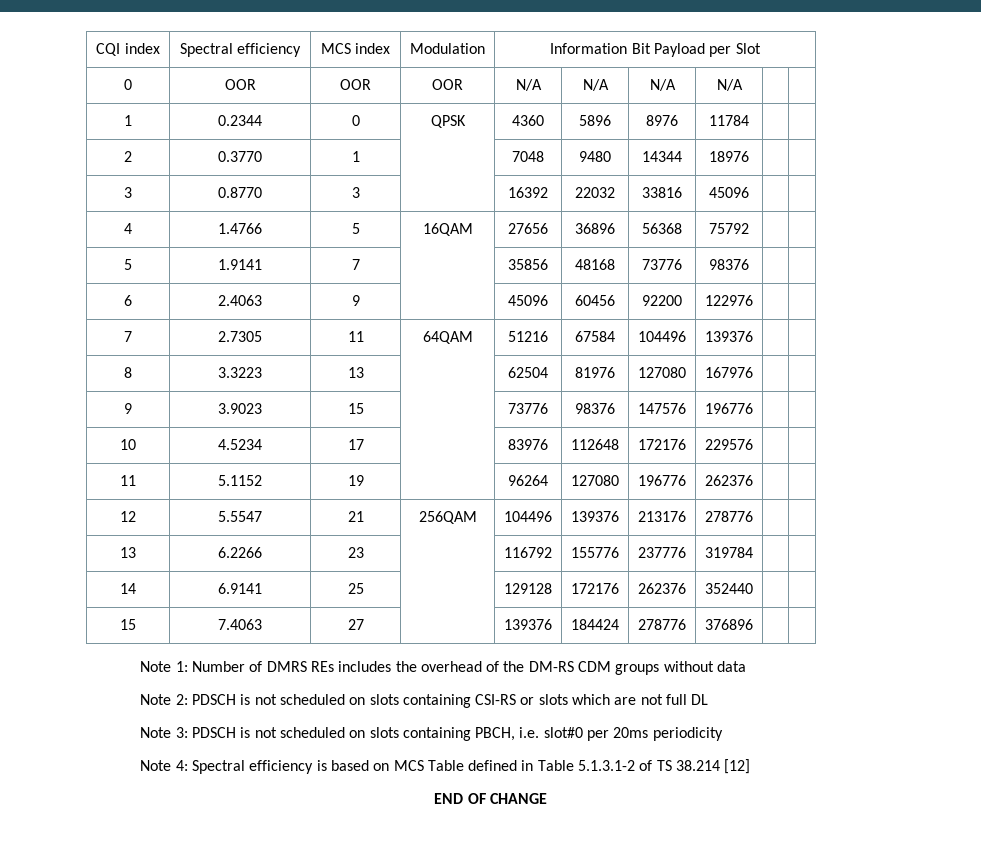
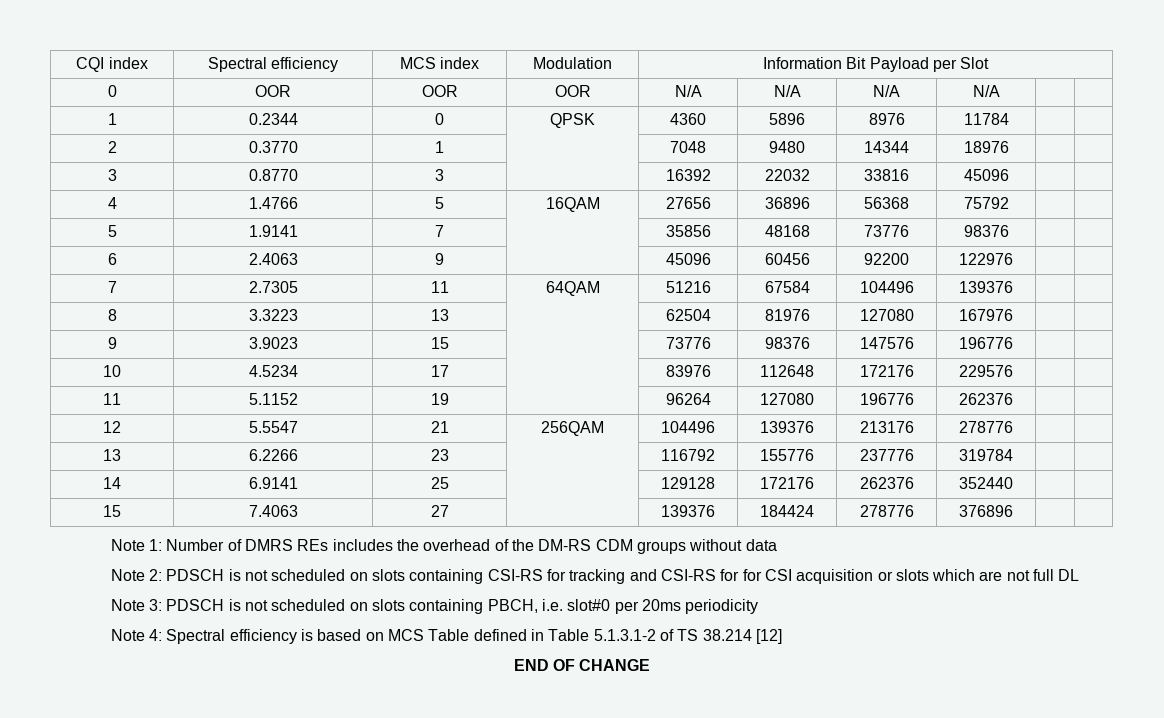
(517, 699) none -> [546,569,874,584] for tracking and CSI-RS for for CSI acquisition

